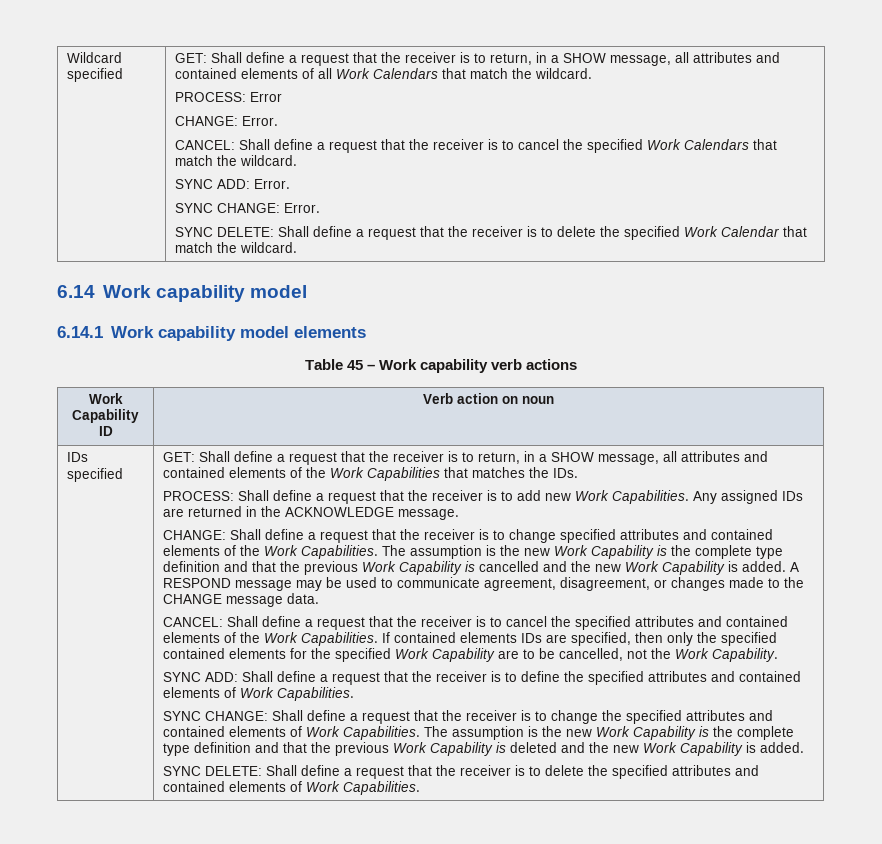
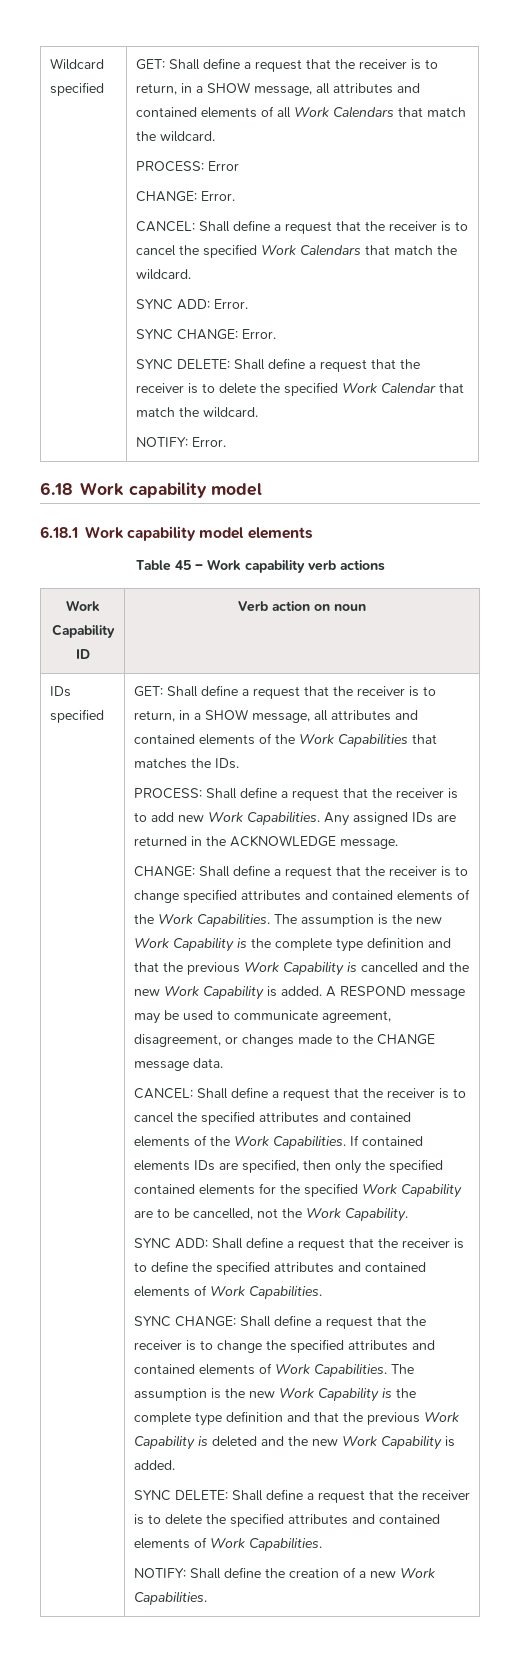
[57,285,95,298] // 6.14 -> [135,437,226,447] [40,482,73,495] // NOTIFY: Error. // 6.18
[57,326,103,338] 6.14.1 -> [40,526,78,538] 6.18.1
(420, 788) none -> [133,1567,435,1579] [133,1591,207,1605] // NOTIFY: Shall define the creation of a new Work Capabilities.

